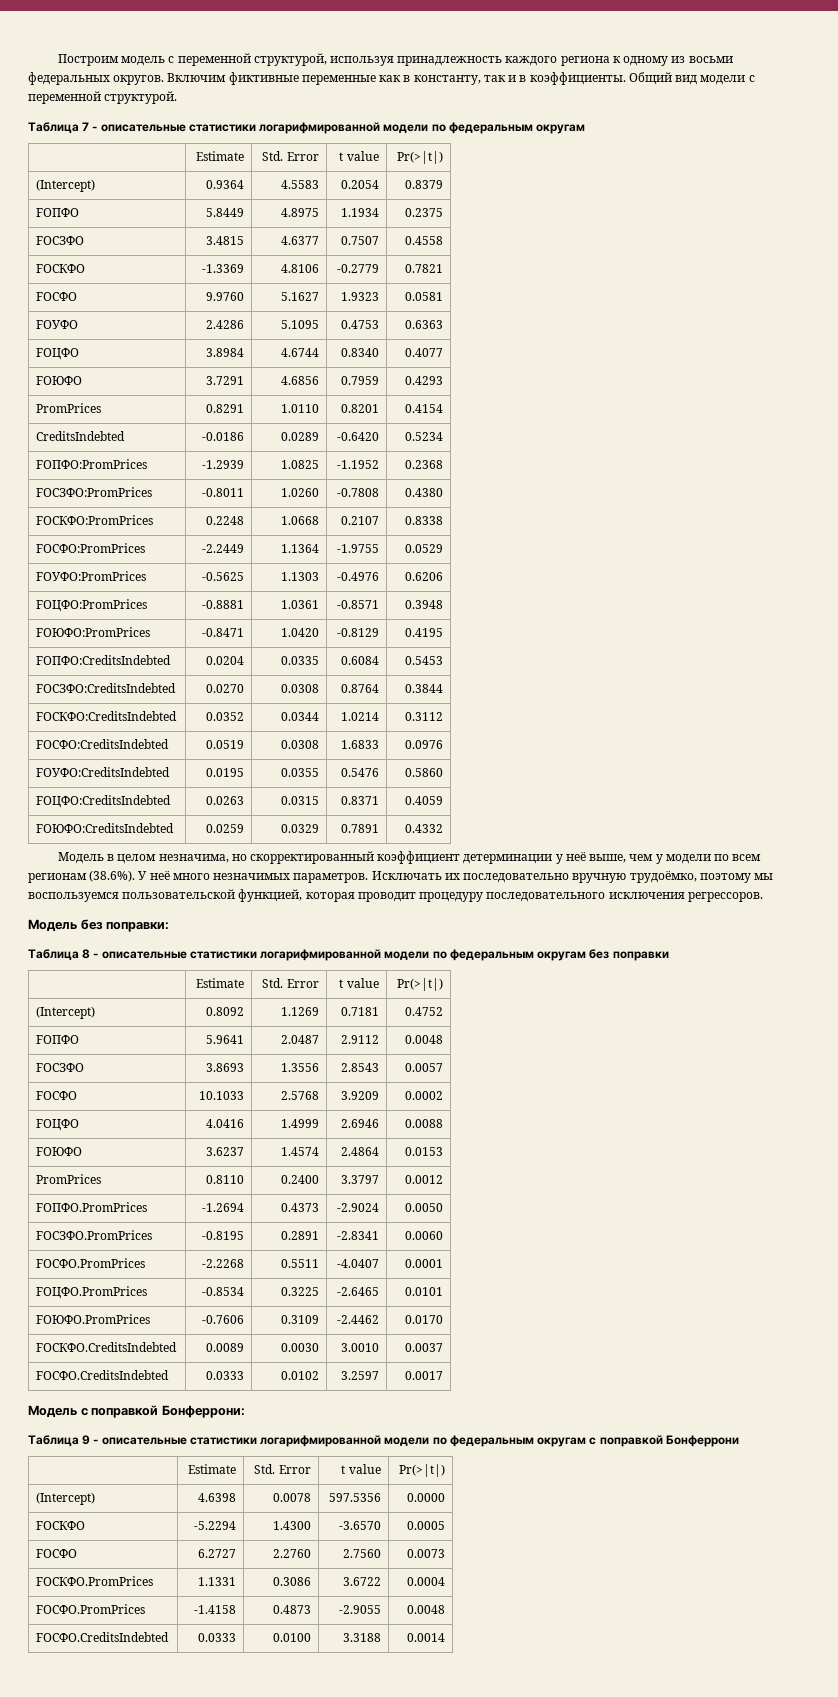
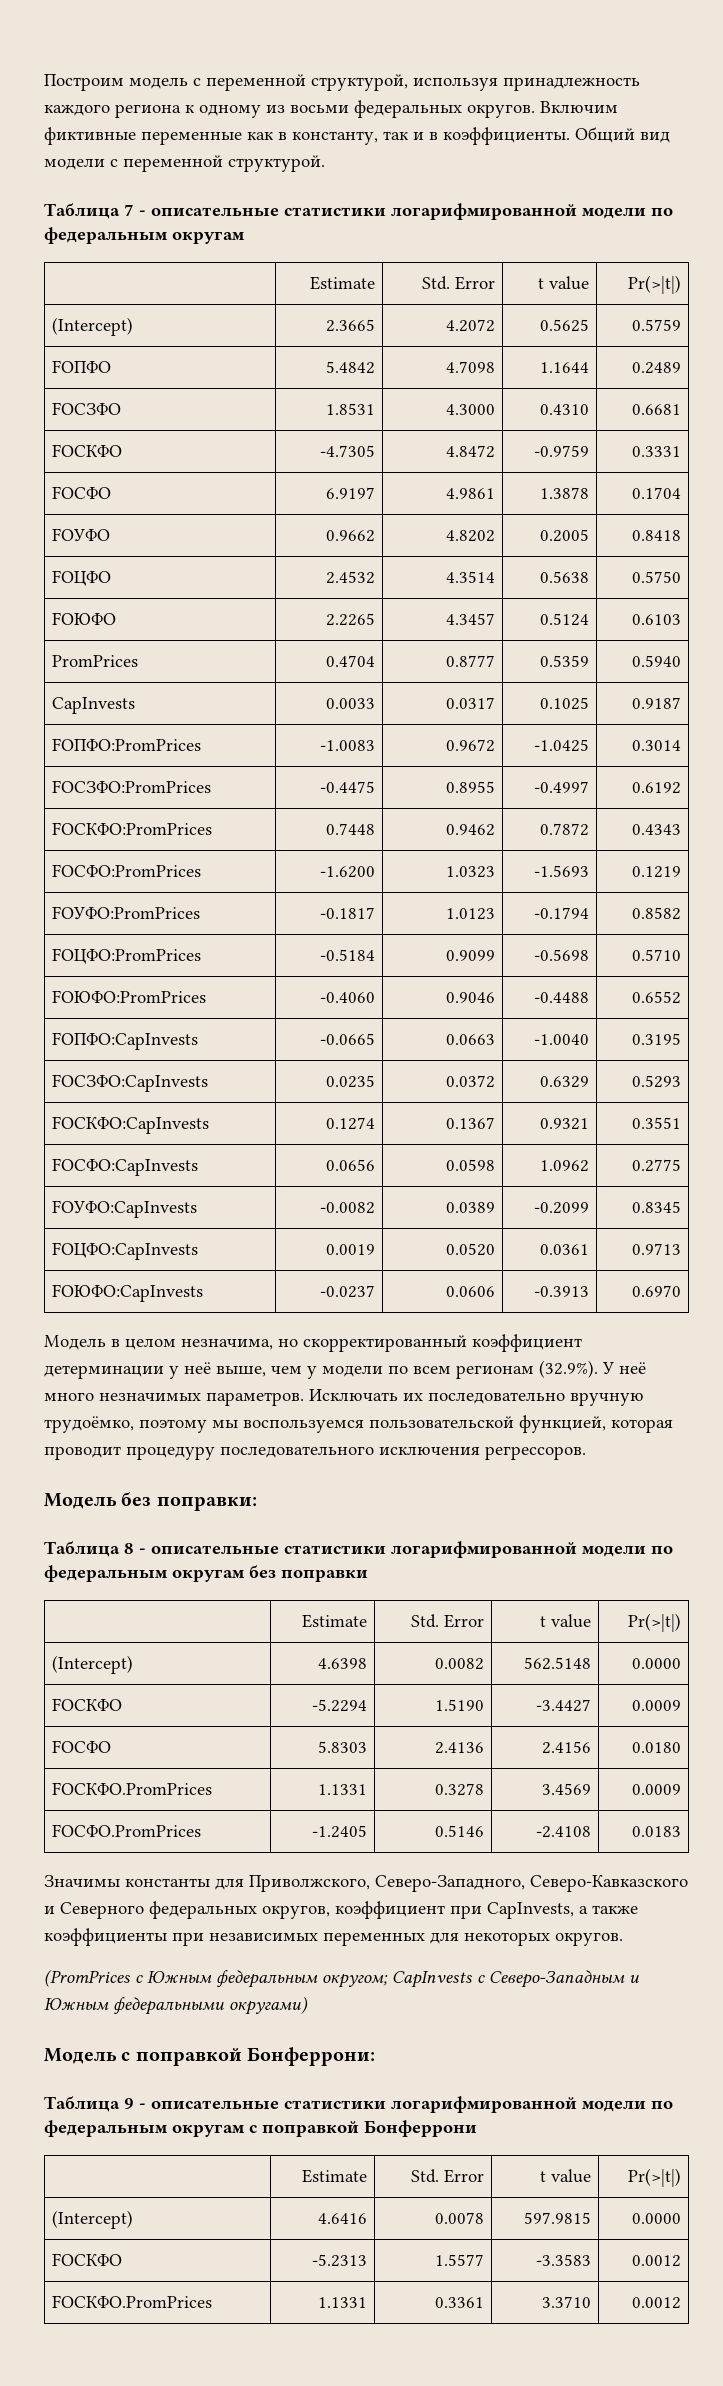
[205,180,244,189] [280,180,319,189] [340,180,379,189] [404,180,443,189] [36,208,80,217] [205,208,244,217] [280,208,319,217] [340,208,379,217] [404,208,443,217] [36,236,85,245] [205,236,244,245] [280,236,319,245] [340,236,379,245] [404,236,443,245] [36,264,86,273] [201,264,244,273] [280,264,319,273] [336,264,379,273] [404,264,443,273] [36,292,78,301] [205,292,244,301] [280,292,319,301] [340,292,379,301] [404,292,443,301] [36,320,79,329] [205,320,244,329] [280,320,319,329] [340,320,379,329] [404,320,443,329] [36,348,80,360] [205,348,244,357] [280,348,319,357] [340,348,379,357] [404,348,443,357] [36,376,83,385] [205,376,244,385] [280,376,319,385] [340,376,379,385] [404,376,443,385] [36,403,102,413] [205,404,244,413] [280,404,319,413] [340,404,379,413] [404,404,443,413] [36,431,126,441] [201,432,244,441] [280,432,319,441] [336,432,379,441] [404,432,443,441] [36,459,148,469] [201,460,244,469] [280,460,319,469] [336,460,379,469] [404,460,443,469] [36,487,153,497] [201,488,244,497] [280,488,319,497] [336,488,379,497] [404,488,443,497] [36,515,154,525] [205,516,244,525] [280,516,319,525] [340,516,379,525] [404,516,443,525] [36,543,146,553] [201,544,244,553] [280,544,319,553] [336,544,379,553] [404,544,443,553] [36,571,147,581] [201,572,244,581] [280,572,319,581] [336,572,379,581] [404,572,443,581] [36,599,148,612] [201,600,244,609] [280,600,319,609] [336,600,379,609] [404,600,443,609] [36,627,151,637] [201,628,244,637] [280,628,319,637] [336,628,379,637] [404,628,443,637] [36,655,172,665] [205,656,244,665] [280,656,319,665] [340,656,379,665] [404,656,443,665] [36,683,177,693] [205,684,244,693] [280,684,319,693] [340,684,379,693] [404,684,443,693] [36,711,178,721] [205,712,244,721] [280,712,319,721] [340,712,379,721] [404,712,443,721] [36,739,170,749] [205,740,244,749] [280,740,319,749] [340,740,379,749] [404,740,443,749] [36,767,171,777] [205,768,244,777] [280,768,319,777] [340,768,379,777] [404,768,443,777] [36,795,172,808] [205,796,244,805] [280,796,319,805] [340,796,379,805] [404,796,443,805] [36,823,175,833] [205,824,244,833] [280,824,319,833] [340,824,379,833] [404,824,443,833] 0.9364 | 4.5583 | 0.2054 | 0.8379 // FOПФО | 5.8449 | 4.8975 | 1.1934 | 0.2375 // FOСЗФО | 3.4815 | 4.6377 | 0.7507 | 0.4558 // FOСКФО | -1.3369 | 4.8106 | -0.2779 | 0.7821 // FOСФО | 9.9760 | 5.1627 | 1.9323 | 0.0581 // FOУФО | 2.4286 | 5.1095 | 0.4753 | 0.6363 // FOЦФО | 3.8984 | 4.6744 | 0.8340 | 0.4077 // FOЮФО | 3.7291 | 4.6856 | 0.7959 | 0.4293 // PromPrices | 0.8291 | 1.0110 | 0.8201 | 0.4154 // CreditsIndebted | -0.0186 | 0.0289 | -0.6420 | 0.5234 // FOПФО:PromPrices | -1.2939 | 1.0825 | -1.1952 | 0.2368 // FOСЗФО:PromPrices | -0.8011 | 1.0260 | -0.7808 | 0.4380 // FOСКФО:PromPrices | 0.2248 | 1.0668 | 0.2107 | 0.8338 // FOСФО:PromPrices | -2.2449 | 1.1364 | -1.9755 | 0.0529 // FOУФО:PromPrices | -0.5625 | 1.1303 | -0.4976 | 0.6206 // FOЦФО:PromPrices | -0.8881 | 1.0361 | -0.8571 | 0.3948 // FOЮФО:PromPrices | -0.8471 | 1.0420 | -0.8129 | 0.4195 // FOПФО:CreditsIndebted | 0.0204 | 0.0335 | 0.6084 | 0.5453 // FOСЗФО:CreditsIndebted | 0.0270 | 0.0308 | 0.8764 | 0.3844 // FOСКФО:CreditsIndebted | 0.0352 | 0.0344 | 1.0214 | 0.3112 // FOСФО:CreditsIndebted | 0.0519 | 0.0308 | 1.6833 | 0.0976 // FOУФО:CreditsIndebted | 0.0195 | 0.0355 | 0.5476 | 0.5860 // FOЦФО:CreditsIndebted | 0.0263 | 0.0315 | 0.8371 | 0.4059 // FOЮФО:CreditsIndebted | 0.0259 | 0.0329 | 0.7891 | 0.4332 -> [326,319,376,332] [446,319,496,332] [540,319,590,332] [632,319,682,331] [51,360,111,373] [326,361,376,374] [446,361,496,373] [540,362,590,373] [632,362,682,374] [51,402,121,415] [326,403,376,415] [446,404,496,415] [540,404,590,415] [632,404,682,415] [51,444,122,457] [320,445,376,457] [446,445,496,458] [534,445,590,457] [632,446,682,457] [51,486,111,499] [326,487,376,499] [446,488,496,499] [540,487,590,499] [632,487,682,499] [51,528,110,542] [326,530,376,542] [446,530,496,542] [540,529,590,542] [632,530,682,541] [51,570,111,586] [326,571,376,584] [446,571,496,583] [540,571,590,583] [632,571,682,583] [51,612,116,625] [326,613,376,626] [446,613,496,625] [540,613,590,626] [632,614,682,625] [51,655,138,667] [326,655,376,667] [446,655,496,667] [540,655,590,667] [632,655,682,667] [51,697,135,714] [326,698,376,709] [446,697,496,709] [540,697,590,710] [632,697,682,709] [51,738,201,751] [320,740,376,751] [446,739,496,752] [534,739,590,752] [632,740,682,751] [51,780,211,793] [320,781,376,793] [446,781,496,793] [534,781,590,793] [632,782,682,794] [51,822,212,835] [326,823,376,835] [446,824,496,836] [540,823,590,836] [632,824,682,835] [51,864,201,877] [320,866,376,878] [446,866,496,878] [534,865,590,877] [632,866,682,878] [51,906,200,920] [320,907,376,919] [446,908,496,920] [534,907,590,919] [632,907,682,920] [51,948,201,964] [320,949,376,961] [446,950,496,961] [534,949,590,961] [632,949,682,961] [51,990,206,1003] [320,992,376,1003] [446,992,496,1003] [534,992,590,1003] [632,991,682,1004] [51,1032,198,1050] [320,1033,376,1045] [446,1034,496,1045] [534,1034,590,1045] [632,1033,682,1045] [51,1074,208,1092] [326,1075,376,1088] [446,1075,496,1088] [540,1076,590,1088] [632,1075,682,1088] [51,1116,209,1134] [326,1117,376,1130] [446,1117,496,1129] [540,1118,590,1130] [632,1117,682,1129] [51,1158,198,1176] [326,1159,376,1171] [446,1159,496,1171] [540,1160,590,1172] [632,1159,682,1172] [51,1200,197,1218] [320,1202,376,1214] [446,1202,496,1213] [534,1202,590,1214] [632,1201,682,1213] [51,1242,198,1260] [326,1244,376,1255] [446,1243,496,1256] [540,1244,590,1255] [632,1243,682,1255] [51,1284,203,1302] [320,1285,376,1298] [446,1286,496,1297] [534,1286,590,1297] [632,1285,682,1297] 2.3665 | 4.2072 | 0.5625 | 0.5759 // FOПФО | 5.4842 | 4.7098 | 1.1644 | 0.2489 // FOСЗФО | 1.8531 | 4.3000 | 0.4310 | 0.6681 // FOСКФО | -4.7305 | 4.8472 | -0.9759 | 0.3331 // FOСФО | 6.9197 | 4.9861 | 1.3878 | 0.1704 // FOУФО | 0.9662 | 4.8202 | 0.2005 | 0.8418 // FOЦФО | 2.4532 | 4.3514 | 0.5638 | 0.5750 // FOЮФО | 2.2265 | 4.3457 | 0.5124 | 0.6103 // PromPrices | 0.4704 | 0.8777 | 0.5359 | 0.5940 // CapInvests | 0.0033 | 0.0317 | 0.1025 | 0.9187 // FOПФО:PromPrices | -1.0083 | 0.9672 | -1.0425 | 0.3014 // FOСЗФО:PromPrices | -0.4475 | 0.8955 | -0.4997 | 0.6192 // FOСКФО:PromPrices | 0.7448 | 0.9462 | 0.7872 | 0.4343 // FOСФО:PromPrices | -1.6200 | 1.0323 | -1.5693 | 0.1219 // FOУФО:PromPrices | -0.1817 | 1.0123 | -0.1794 | 0.8582 // FOЦФО:PromPrices | -0.5184 | 0.9099 | -0.5698 | 0.5710 // FOЮФО:PromPrices | -0.4060 | 0.9046 | -0.4488 | 0.6552 // FOПФО:CapInvests | -0.0665 | 0.0663 | -1.0040 | 0.3195 // FOСЗФО:CapInvests | 0.0235 | 0.0372 | 0.6329 | 0.5293 // FOСКФО:CapInvests | 0.1274 | 0.1367 | 0.9321 | 0.3551 // FOСФО:CapInvests | 0.0656 | 0.0598 | 1.0962 | 0.2775 // FOУФО:CapInvests | -0.0082 | 0.0389 | -0.2099 | 0.8345 // FOЦФО:CapInvests | 0.0019 | 0.0520 | 0.0361 | 0.9713 // FOЮФО:CapInvests | -0.0237 | 0.0606 | -0.3913 | 0.6970
[89,870,136,882] (38.6%). -> [539,1360,598,1378] (32.9%).
[205,1007,244,1016] [280,1007,319,1016] [340,1007,379,1016] [404,1007,443,1016] [36,1035,80,1044] [205,1035,244,1044] [280,1035,319,1044] [340,1035,379,1044] [404,1035,443,1044] [36,1063,85,1072] [205,1063,244,1072] [280,1063,319,1072] [340,1063,379,1072] [404,1063,443,1072] [36,1091,78,1100] [198,1091,244,1100] [280,1091,319,1100] [340,1091,379,1100] [404,1091,443,1100] [36,1119,80,1131] [205,1119,244,1128] [280,1119,319,1128] [340,1119,379,1128] [404,1119,443,1128] [36,1147,83,1156] [205,1147,244,1156] [280,1147,319,1156] [340,1147,379,1156] [404,1147,443,1156] [36,1174,102,1184] [205,1175,244,1184] [280,1175,319,1184] [340,1175,379,1184] [404,1175,443,1184] [36,1202,148,1212] [201,1203,244,1212] [280,1203,319,1212] [336,1203,379,1212] [404,1203,443,1212] [36,1230,153,1240] [201,1231,244,1240] [280,1231,319,1240] [336,1231,379,1240] [404,1231,443,1240] [36,1258,146,1268] [201,1259,244,1268] [280,1259,319,1268] [336,1259,379,1268] [404,1259,443,1268] [36,1286,148,1299] [201,1287,244,1296] [280,1287,319,1296] [336,1287,379,1296] [404,1287,443,1296] [36,1314,151,1324] [201,1315,244,1324] [280,1315,319,1324] [336,1315,379,1324] [404,1315,443,1324] [36,1342,178,1352] [205,1343,244,1352] [280,1343,319,1352] [340,1343,379,1352] [404,1343,443,1352] [36,1370,170,1380] [205,1371,244,1380] [280,1371,319,1380] [340,1371,379,1380] [404,1371,443,1380] 0.8092 | 1.1269 | 0.7181 | 0.4752 // FOПФО | 5.9641 | 2.0487 | 2.9112 | 0.0048 // FOСЗФО | 3.8693 | 1.3556 | 2.8543 | 0.0057 // FOСФО | 10.1033 | 2.5768 | 3.9209 | 0.0002 // FOЦФО | 4.0416 | 1.4999 | 2.6946 | 0.0088 // FOЮФО | 3.6237 | 1.4574 | 2.4864 | 0.0153 // PromPrices | 0.8110 | 0.2400 | 3.3797 | 0.0012 // FOПФО.PromPrices | -1.2694 | 0.4373 | -2.9024 | 0.0050 // FOСЗФО.PromPrices | -0.8195 | 0.2891 | -2.8341 | 0.0060 // FOСФО.PromPrices | -2.2268 | 0.5511 | -4.0407 | 0.0001 // FOЦФО.PromPrices | -0.8534 | 0.3225 | -2.6465 | 0.0101 // FOЮФО.PromPrices | -0.7606 | 0.3109 | -2.4462 | 0.0170 // FOСКФО.CreditsIndebted | 0.0089 | 0.0030 | 3.0010 | 0.0037 // FOСФО.CreditsIndebted | 0.0333 | 0.0102 | 3.2597 | 0.0017 -> [318,1658,368,1669] [435,1658,485,1670] [524,1657,592,1670] [632,1658,682,1669] [51,1698,122,1711] [312,1699,368,1712] [435,1699,485,1711] [536,1699,592,1712] [632,1700,682,1711] [51,1740,111,1753] [318,1741,368,1753] [435,1742,485,1754] [542,1741,592,1754] [632,1742,682,1753] [51,1782,212,1795] [318,1784,368,1795] [435,1783,485,1796] [542,1783,592,1795] [632,1784,682,1795] [51,1824,201,1837] [312,1825,368,1838] [435,1825,485,1837] [536,1826,592,1838] [632,1826,682,1837] [44,1875,688,1892] [44,1901,638,1919] [44,1928,623,1946] [44,1969,639,1988] [44,1996,308,2015] 4.6398 | 0.0082 | 562.5148 | 0.0000 // FOСКФО | -5.2294 | 1.5190 | -3.4427 | 0.0009 // FOСФО | 5.8303 | 2.4136 | 2.4156 | 0.0180 // FOСКФО.PromPrices | 1.1331 | 0.3278 | 3.4569 | 0.0009 // FOСФО.PromPrices | -1.2405 | 0.5146 | -2.4108 | 0.0183 // Значимы константы для Приволжского, Северо-Западного, Северо-Кавказского и Северного федеральных округов, коэффициент при CapInvests, а также коэффициенты при независимых переменных для некоторых округов. // (PromPrices с Южным федеральным округом; CapInvests с Северо-Западным и Южным федеральными округами)
[197,1493,236,1502] 4.6398 -> [318,2213,368,2224] 4.6416
[328,1493,381,1502] [406,1493,445,1502] [36,1521,86,1530] [193,1521,236,1530] [272,1521,311,1530] [338,1521,381,1530] [406,1521,445,1530] [36,1549,78,1558] [197,1549,236,1558] [272,1549,311,1558] [342,1549,381,1558] [406,1549,445,1558] [36,1576,154,1586] [197,1577,236,1586] [272,1577,311,1586] [342,1577,381,1586] [406,1577,445,1586] [36,1604,146,1614] [193,1605,236,1614] [272,1605,311,1614] [338,1605,381,1614] [406,1605,445,1614] [36,1632,170,1642] [197,1633,236,1642] [272,1633,311,1642] [342,1633,381,1642] [406,1633,445,1642] 597.5356 | 0.0000 // FOСКФО | -5.2294 | 1.4300 | -3.6570 | 0.0005 // FOСФО | 6.2727 | 2.2760 | 2.7560 | 0.0073 // FOСКФО.PromPrices | 1.1331 | 0.3086 | 3.6722 | 0.0004 // FOСФО.PromPrices | -1.4158 | 0.4873 | -2.9055 | 0.0048 // FOСФО.CreditsIndebted | 0.0333 | 0.0100 | 3.3188 | 0.0014 -> [524,2212,592,2224] [632,2213,682,2224] [51,2253,122,2266] [312,2254,368,2267] [435,2254,485,2266] [536,2254,592,2266] [632,2255,682,2267] [51,2295,212,2308] [318,2297,368,2308] [435,2297,485,2308] [542,2296,592,2308] [632,2297,682,2309] 597.9815 | 0.0000 // FOСКФО | -5.2313 | 1.5577 | -3.3583 | 0.0012 // FOСКФО.PromPrices | 1.1331 | 0.3361 | 3.3710 | 0.0012

